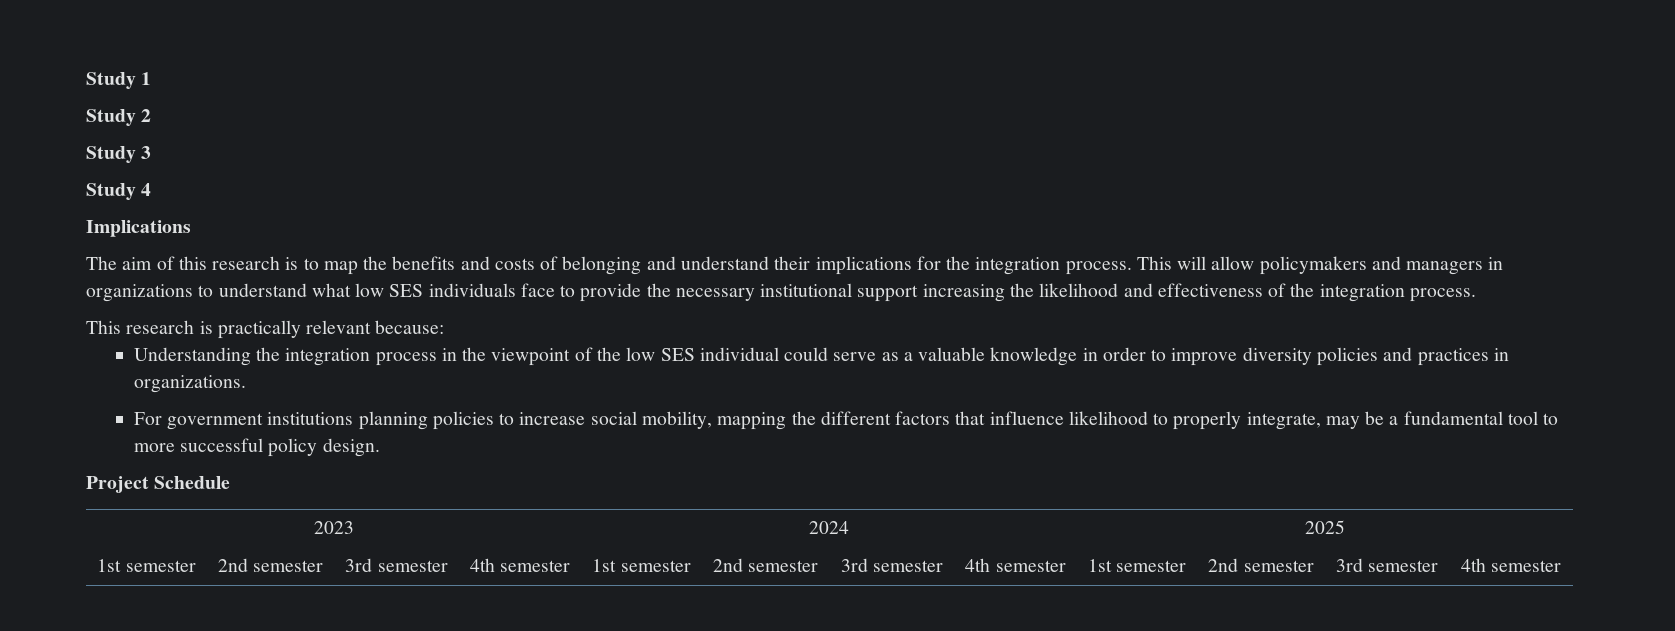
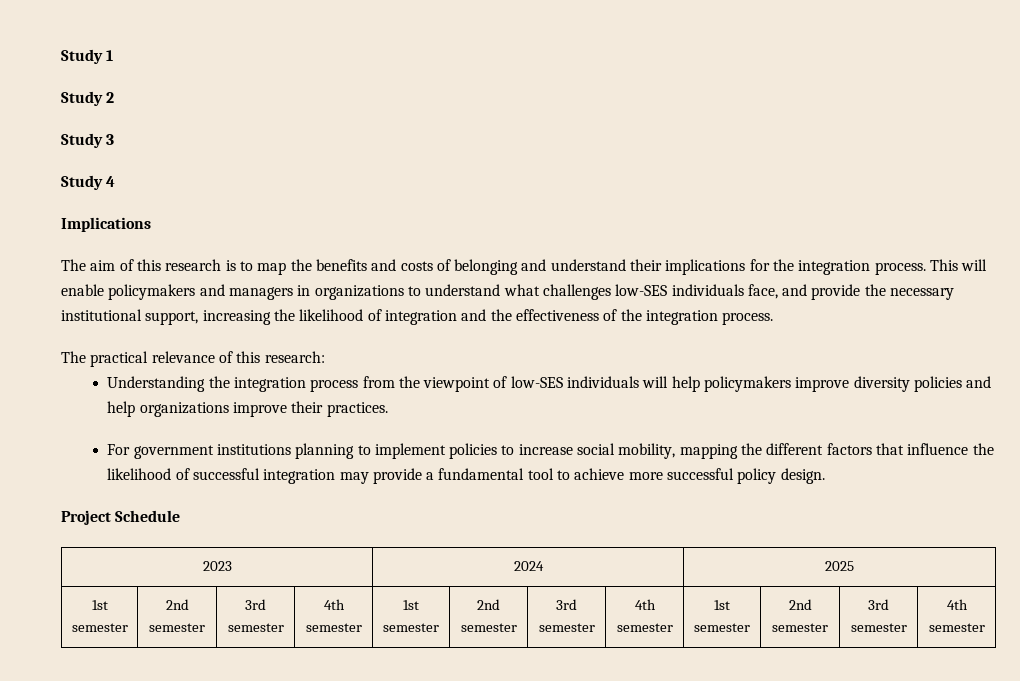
[1211,256,1255,270] allow -> [61,284,104,296] enable
[355,283,576,297] low SES individuals face to -> [542,284,808,300] challenges low-SES individuals face, and
[857,285,919,302] support -> [145,311,199,325] support,
[1123,283,1153,297] and -> [367,309,512,325] of integration and the
[86,320,445,339] This research is practically relevant because: -> [61,351,325,367] The practical relevance of this research:
[441,348,457,361] in -> [362,376,395,388] from
[597,347,1509,366] [133,375,246,393] the low SES individual could serve as a valuable knowledge in order to improve diversity policies and practices in organizations. -> [510,376,992,392] [107,401,388,417] low-SES individuals will help policymakers improve diversity policies and help organizations improve their practices.
(428, 420) none -> [357,443,446,459] to implement
[1068,411,1385,430] likelihood to properly integrate, may be -> [972,443,994,455] [107,468,422,484] the likelihood of successful integration may provide
(1559, 419) none -> [574,468,625,480] achieve

